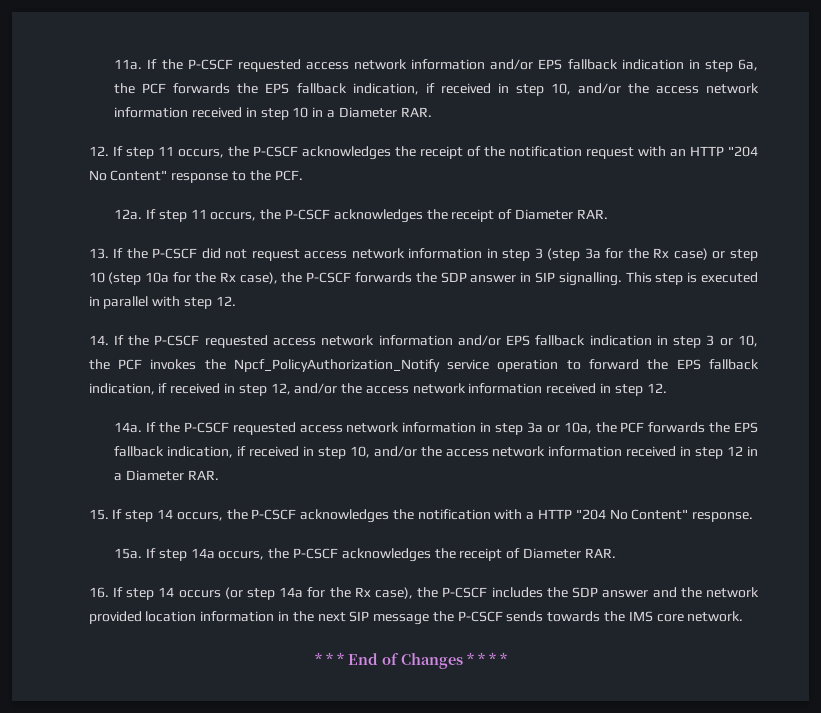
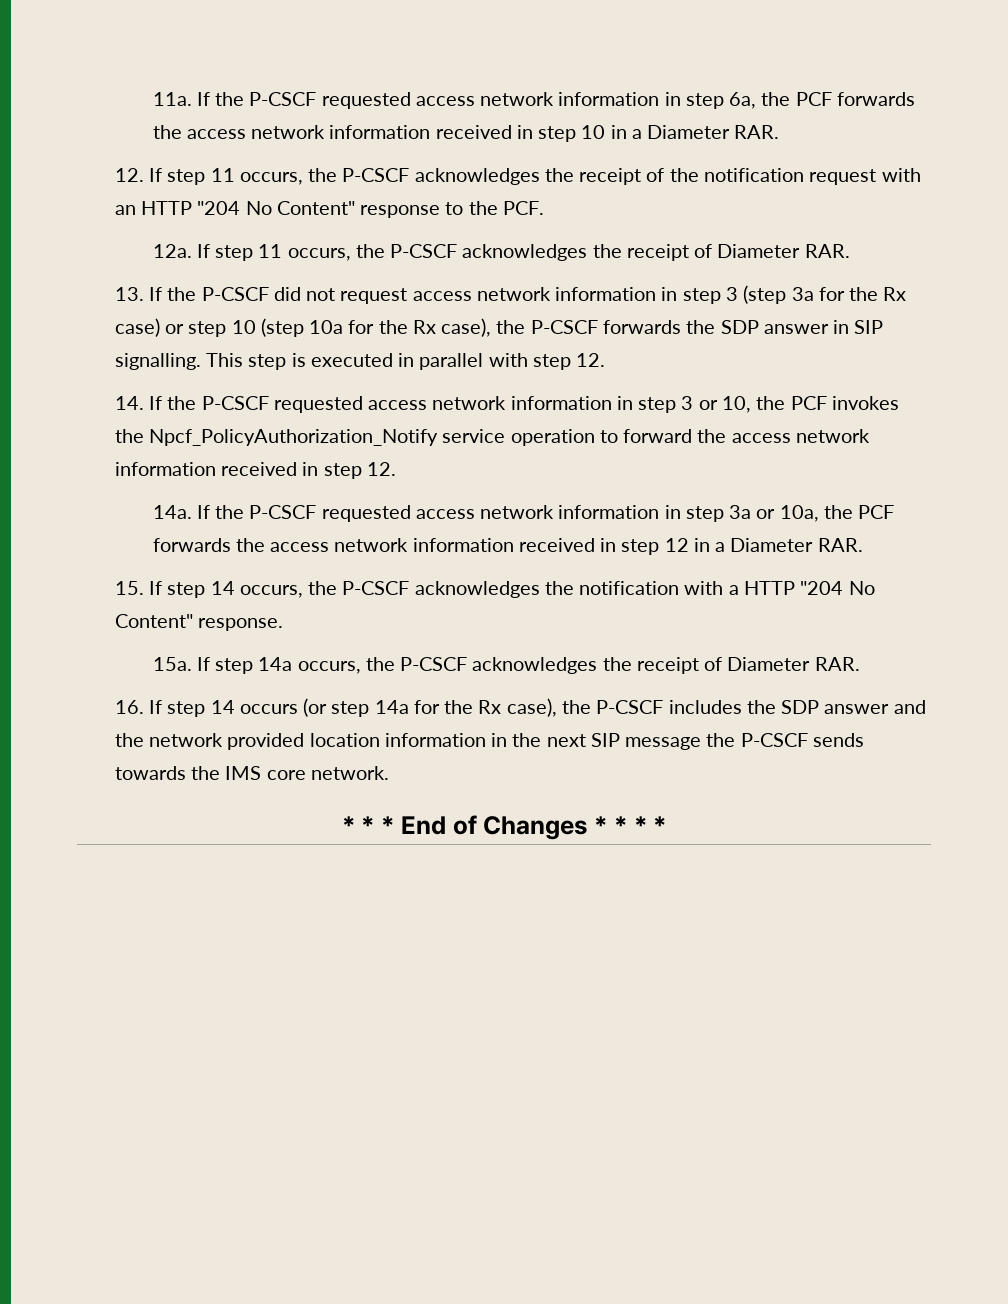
[490,59,684,70] and/or EPS fallback indication -> (660, 99) none
[265,83,649,96] EPS fallback indication, if received in step 10, and/or the -> (182, 132) none
[457,335,652,346] and/or EPS fallback indication -> (612, 403) none
[676,359,760,370] [88,383,363,396] EPS fallback indication, if received in step 12, and/or the -> (727, 436) none
[734,422,759,433] [114,446,442,459] EPS fallback indication, if received in step 10, and/or the -> (265, 545) none

